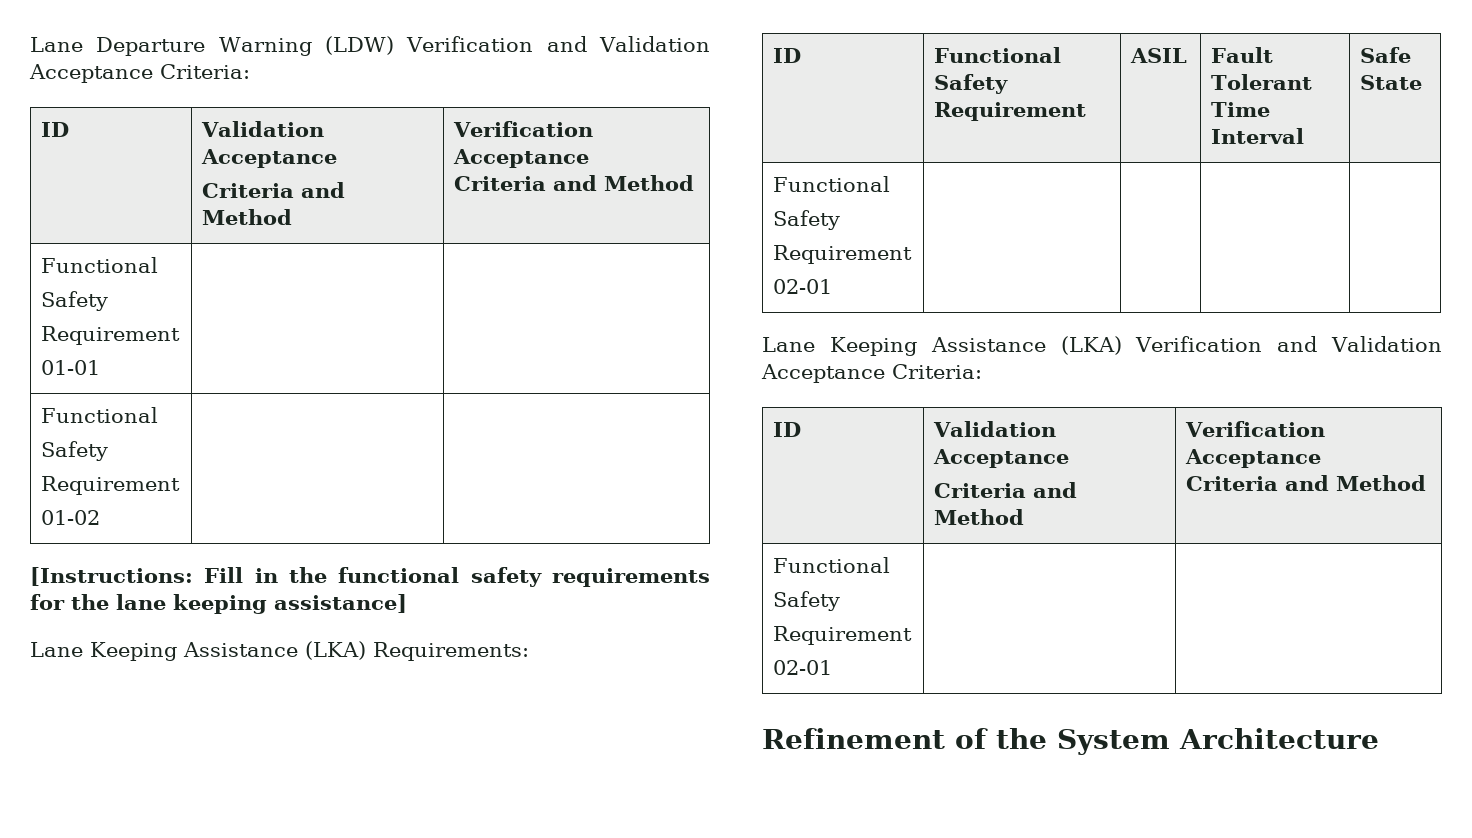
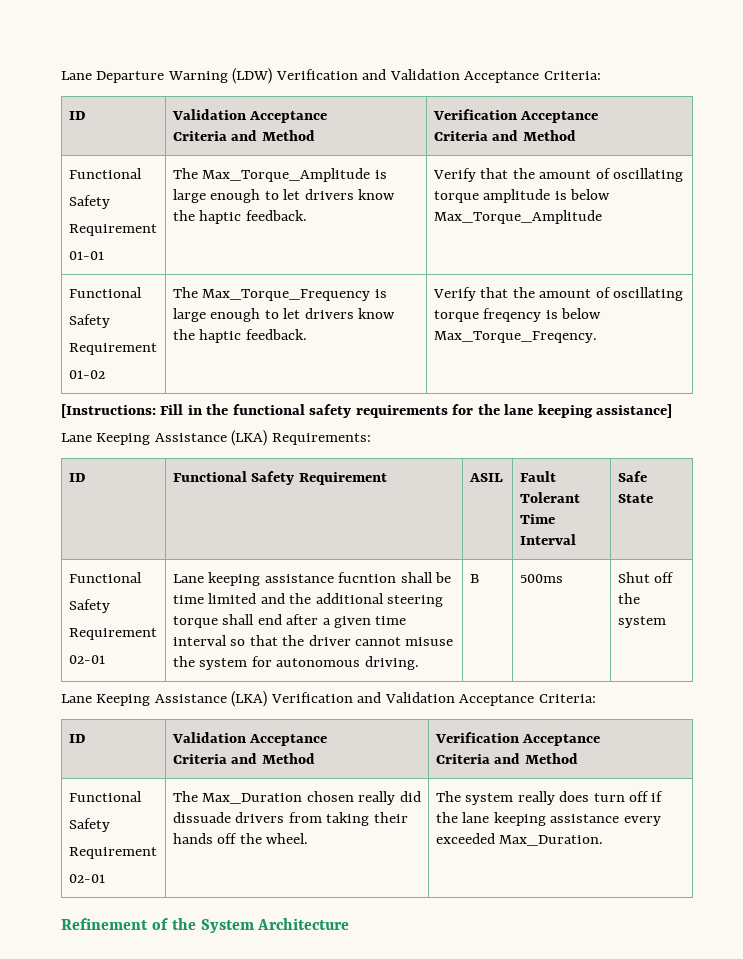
[41,407,159,423] [41,441,109,461] [41,476,181,495] [41,510,101,525] | // Functional // Safety // Requirement // 01-02 | | -> [172,168,387,182] [172,189,395,203] [172,210,307,224] [432,168,683,182] [433,189,611,203] [433,210,602,224] [68,287,142,298] [68,314,110,328] [68,343,157,355] [68,370,105,379] [172,287,387,301] [172,308,395,322] [172,329,307,343] [432,287,683,301] [433,308,602,322] [433,331,597,343] The Max_Torque_Amplitude is large enough to let drivers know the haptic feedback. | Verify that the amount of oscillating torque amplitude is below Max_Torque_Amplitude // Functional // Safety // Requirement // 01-02 | The Max_Torque_Frequency is large enough to let drivers know the haptic feedback. | Verify that the amount of oscillating torque freqency is below Max_Torque_Freqency.
(833, 286) | | | -> [172,572,451,586] [172,593,443,607] [172,614,407,628] [172,635,454,646] [172,656,419,670] [469,574,479,583] [519,574,563,583] [617,572,675,583] [617,593,640,604] [617,616,666,628] Lane keeping assistance fucntion shall be time limited and the additional steering torque shall end after a given time interval so that the driver cannot misuse the system for autonomous driving. | B | 500ms | Shut off the system
(833, 667) | -> [172,791,421,805] [172,812,408,826] [172,833,309,844] [435,791,664,805] [435,812,661,826] [435,833,604,846] The Max_Duration chosen really did dissuade drivers from taking their hands off the wheel. | The system really does turn off if the lane keeping assistance every exceeded Max_Duration.

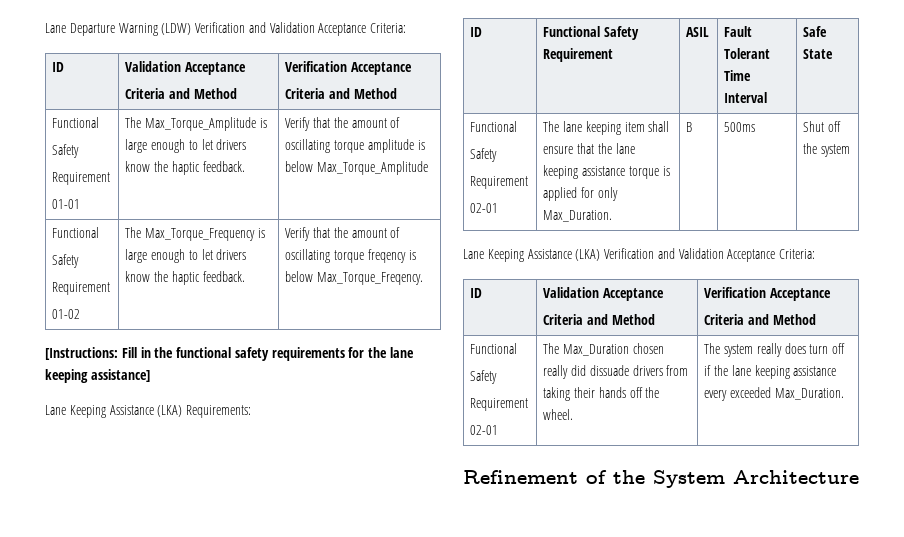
[172,572,451,586] [172,593,443,607] [172,614,407,628] [172,635,454,646] [172,656,419,670] Lane keeping assistance fucntion shall be time limited and the additional steering torque shall end after a given time interval so that the driver cannot misuse the system for autonomous driving. -> [543,121,670,135] [543,143,635,154] [543,165,670,179] [543,187,618,201] [543,210,613,222] The lane keeping item shall ensure that the lane keeping assistance torque is applied for only Max_Duration.

